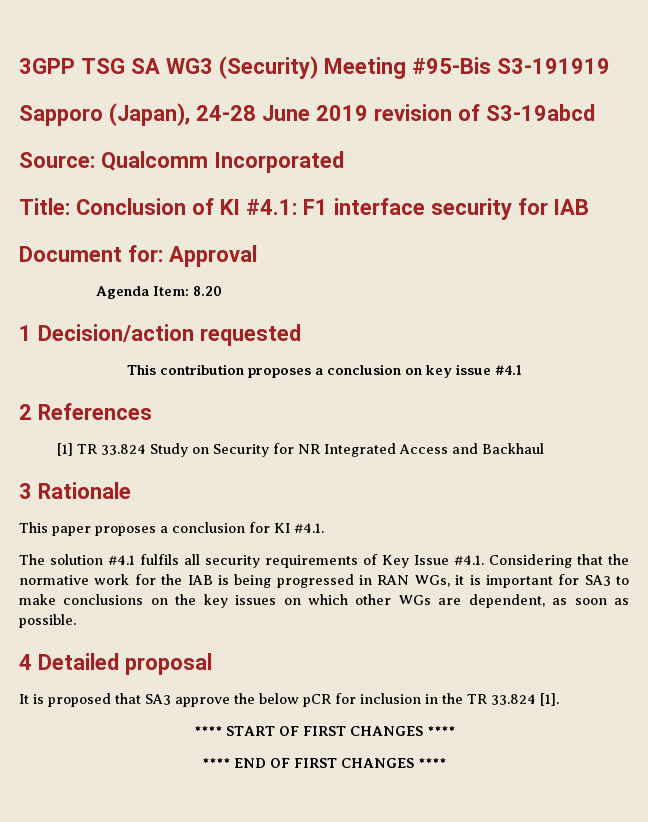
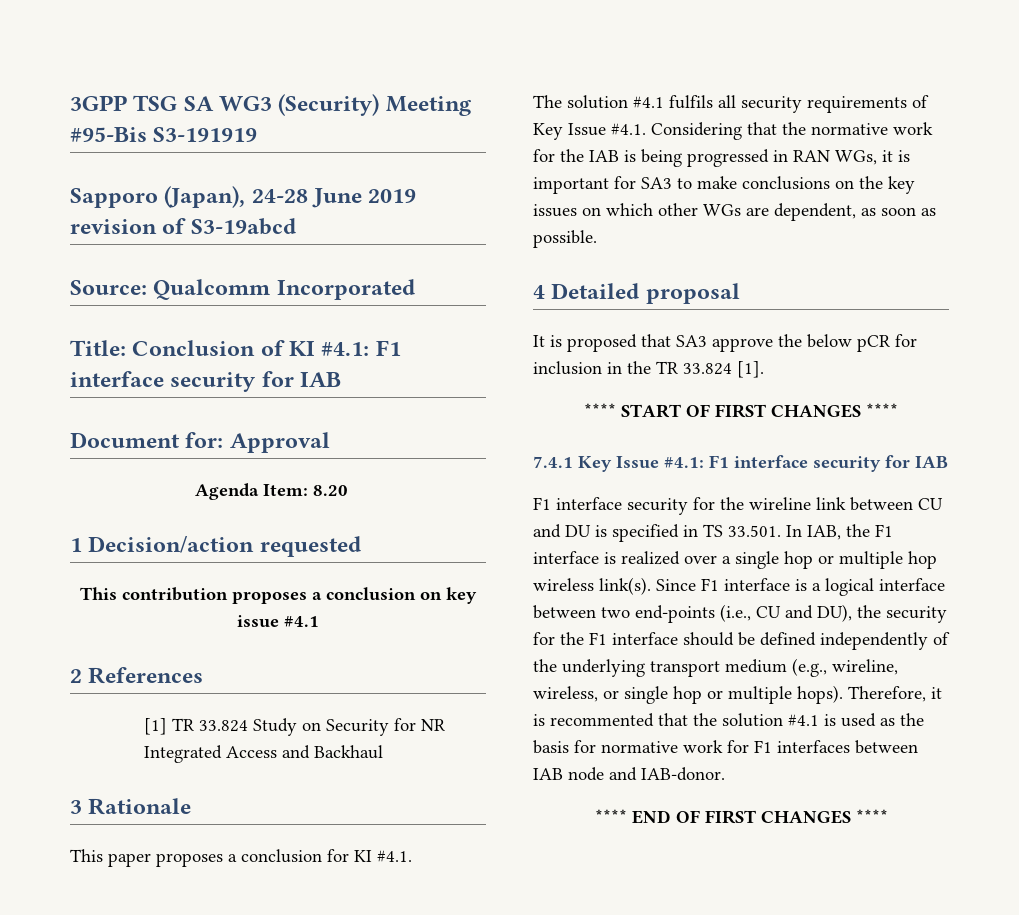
(455, 731) none -> [533,455,948,472] [533,497,943,515] [533,524,893,542] [533,551,937,569] [533,577,945,596] [533,604,947,623] [533,632,950,650] [533,658,898,677] [533,685,942,704] [533,713,924,727] [533,740,918,754] [533,767,725,781] // 7.4.1 Key Issue #4.1: F1 interface security for IAB // F1 interface security for the wireline link between CU and DU is specified in TS 33.501. In IAB, the F1 interface is realized over a single hop or multiple hop wireless link(s). Since F1 interface is a logical interface between two end-points (i.e., CU and DU), the security for the F1 interface should be defined independently of the underlying transport medium (e.g., wireline, wireless, or single hop or multiple hops). Therefore, it is recommented that the solution #4.1 is used as the basis for normative work for F1 interfaces between IAB node and IAB-donor.

